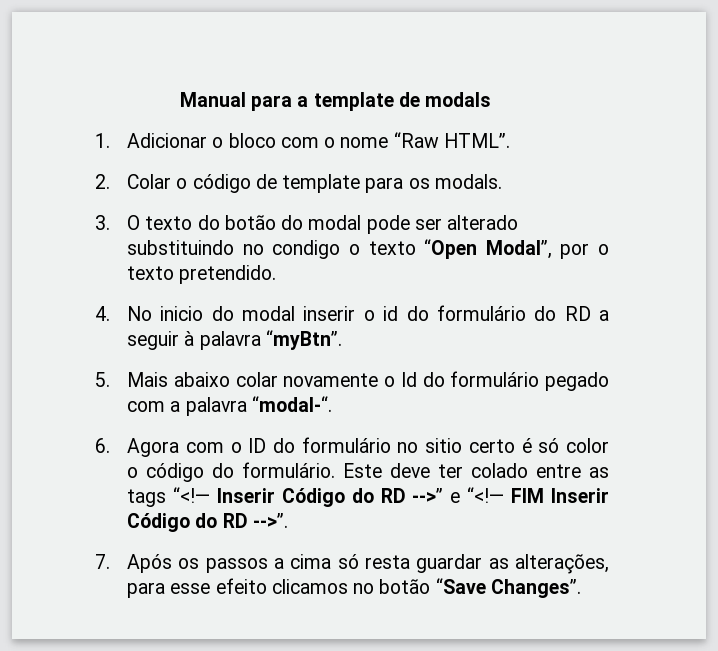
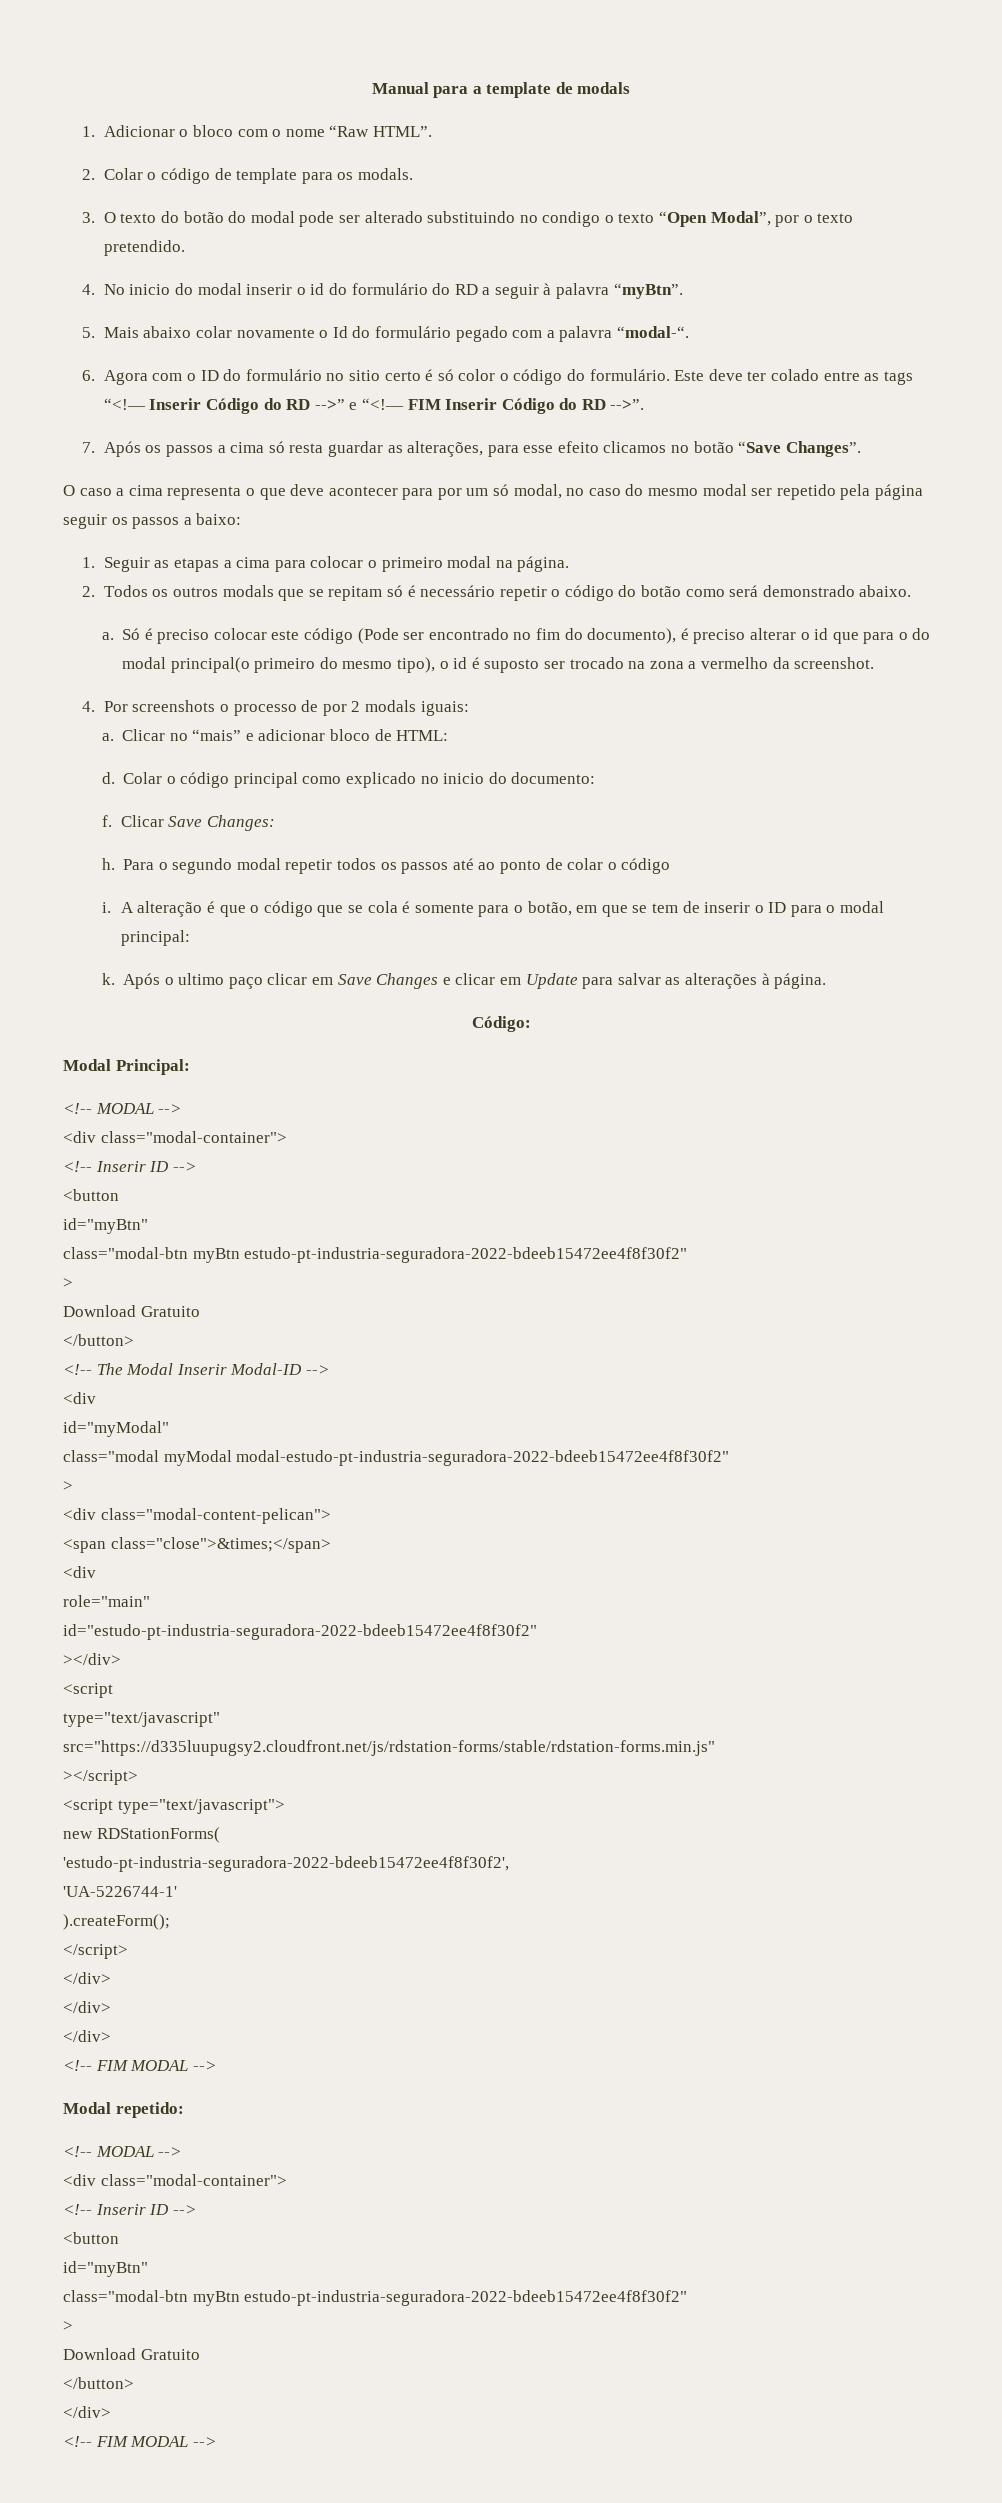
(581, 588) none -> [63,484,923,500] [63,513,242,529] [82,556,570,572] [82,585,912,601] [101,628,931,644] [122,657,875,673] [82,700,469,716] [101,729,449,741] [101,772,596,788] [101,815,276,831] [101,858,671,874] [101,901,885,917] [120,930,190,946] [101,973,827,989] [471,1016,531,1032] [63,1059,190,1075] [63,1103,182,1114] [63,1131,287,1143] [63,1161,196,1172] [63,1189,119,1201] [63,1218,148,1234] [63,1247,688,1263] [63,1278,73,1288] [63,1305,200,1317] [63,1334,134,1346] [63,1363,329,1375] [63,1392,96,1404] [63,1421,169,1437] [63,1450,730,1466] [63,1481,73,1491] [63,1508,331,1524] [63,1537,331,1553] [63,1566,96,1578] [63,1595,150,1607] [63,1624,537,1640] [63,1653,121,1665] [63,1683,113,1698] [63,1712,220,1727] [63,1740,715,1756] [63,1770,138,1785] [63,1799,285,1814] [63,1827,220,1843] [63,1856,509,1872] [63,1886,177,1897] [63,1914,170,1930] [63,1944,128,1959] [63,1972,111,1984] [63,2001,111,2013] [63,2030,111,2042] [63,2060,216,2071] [63,2102,184,2118] [63,2146,182,2157] [63,2174,287,2186] [63,2204,196,2215] [63,2232,119,2244] [63,2261,148,2277] [63,2290,688,2306] [63,2321,73,2331] [63,2348,200,2360] [63,2377,134,2389] [63,2406,111,2418] [63,2436,216,2447] // O caso a cima representa o que deve acontecer para por um só modal, no caso do mesmo modal ser repetido pela página seguir os passos a baixo: // 1. Seguir as etapas a cima para colocar o primeiro modal na página. // 2. Todos os outros modals que se repitam só é necessário repetir o código do botão como será demonstrado abaixo. // a. Só é preciso colocar este código (Pode ser encontrado no fim do documento), é preciso alterar o id que para o do modal principal(o primeiro do mesmo tipo), o id é suposto ser trocado na zona a vermelho da screenshot. // 4. Por screenshots o processo de por 2 modals iguais: // a. Clicar no “mais” e adicionar bloco de HTML: // d. Colar o código principal como explicado no inicio do documento: // f. Clicar Save Changes: // h. Para o segundo modal repetir todos os passos até ao ponto de colar o código // i. A alteração é que o código que se cola é somente para o botão, em que se tem de inserir o ID para o modal principal: // k. Após o ultimo paço clicar em Save Changes e clicar em Update para salvar as alterações à página. // Código: // Modal Principal: // <!-- MODAL --> // <div class="modal-container"> // <!-- Inserir ID --> // <button // id="myBtn" // class="modal-btn myBtn estudo-pt-industria-seguradora-2022-bdeeb15472ee4f8f30f2" // > // Download Gratuito // </button> // <!-- The Modal Inserir Modal-ID --> // <div // id="myModal" // class="modal myModal modal-estudo-pt-industria-seguradora-2022-bdeeb15472ee4f8f30f2" // > // <div class="modal-content-pelican"> // <span class="close">&times;</span> // <div // role="main" // id="estudo-pt-industria-seguradora-2022-bdeeb15472ee4f8f30f2" // ></div> // <script // type="text/javascript" // src="https://d335luupugsy2.cloudfront.net/js/rdstation-forms/stable/rdstation-forms.min.js" // ></script> // <script type="text/javascript"> // new RDStationForms( // 'estudo-pt-industria-seguradora-2022-bdeeb15472ee4f8f30f2', // 'UA-5226744-1' // ).createForm(); // </script> // </div> // </div> // </div> // <!-- FIM MODAL --> // Modal repetido: // <!-- MODAL --> // <div class="modal-container"> // <!-- Inserir ID --> // <button // id="myBtn" // class="modal-btn myBtn estudo-pt-industria-seguradora-2022-bdeeb15472ee4f8f30f2" // > // Download Gratuito // </button> // </div> // <!-- FIM MODAL -->

